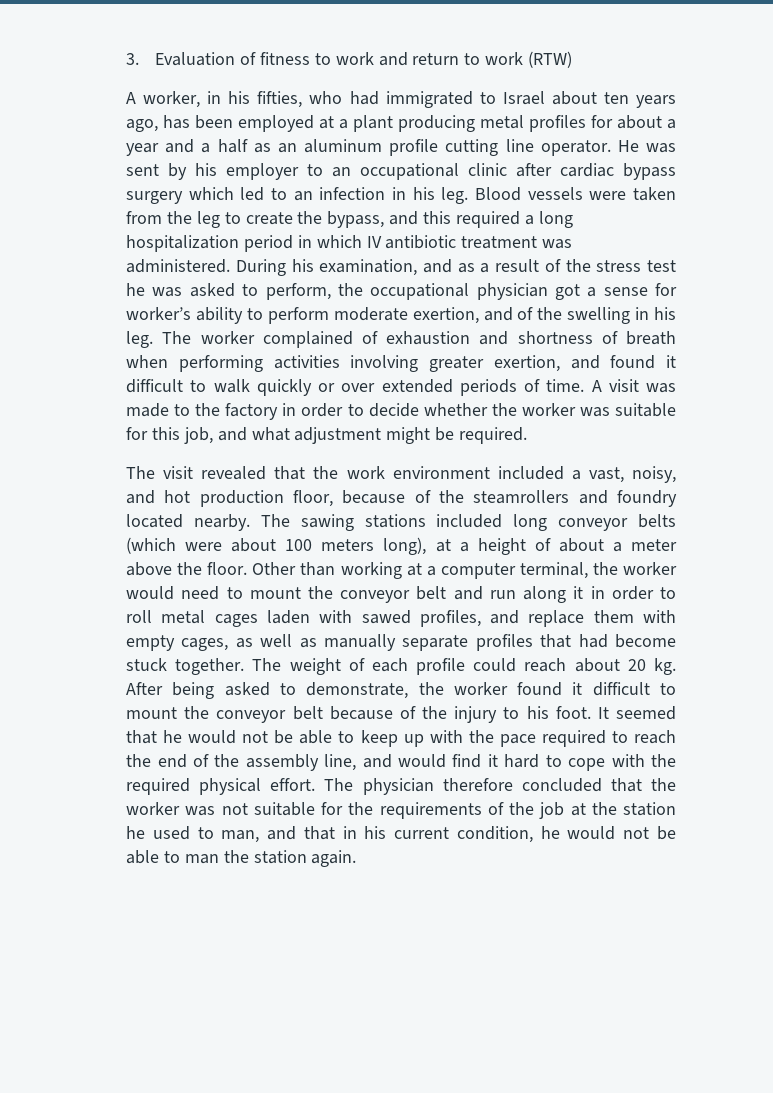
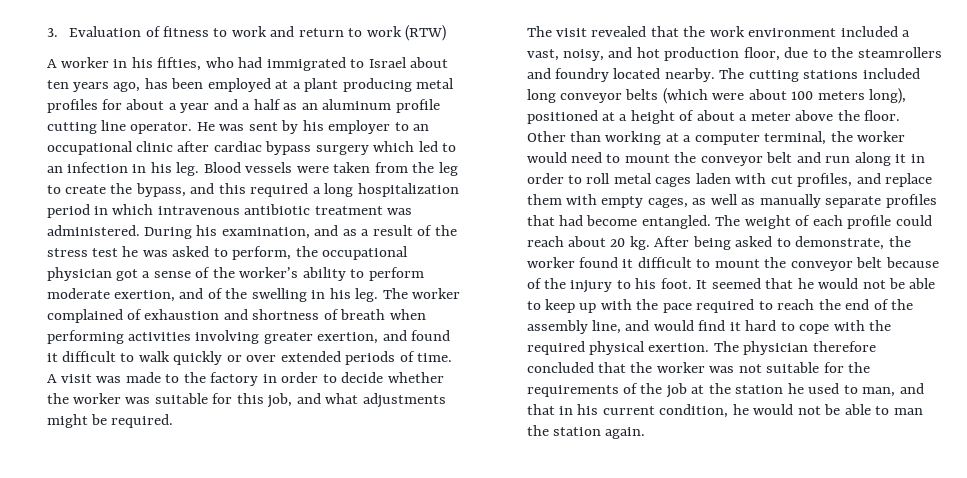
[143,91,201,108] worker, -> [61,57,110,68] worker
[366,236,382,248] IV -> [157,206,240,215] intravenous
[655,283,677,296] for -> [195,267,235,278] of the
[294,427,382,444] adjustment -> [362,393,446,408] adjustments
[342,490,431,504] because of -> [784,47,827,58] due to
[300,514,354,531] sawing -> [748,70,799,82] cutting
(427, 546) none -> [526,110,598,124] positioned
[361,610,411,624] sawed -> [770,175,793,184] cut
[126,658,245,675] stuck together. -> [641,215,711,229] entangled.
[270,778,316,791] effort. -> [648,343,710,352] exertion.

